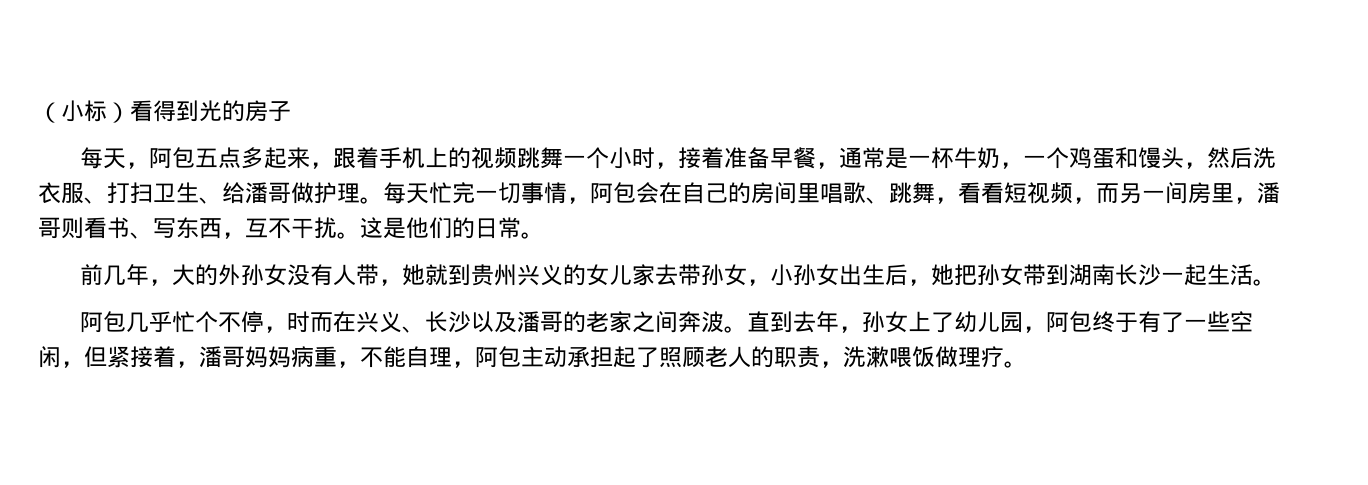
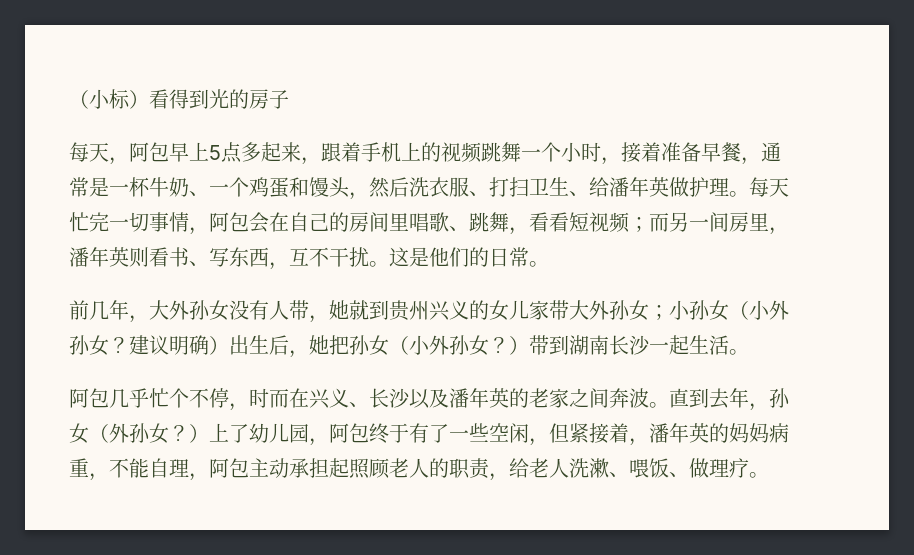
[194,148,218,168] 五 -> [169,142,221,162] 早上5
[999,162,1023,169] ， -> [189,191,209,196] 、
[268,182,291,204] 哥 -> [629,177,669,197] 年英
[1073,197,1096,204] ， -> [629,217,649,232] ；
[38,217,61,239] 哥 -> [89,247,129,267] 年英
[194,264,218,286] 的 -> (169, 310) none
[654,264,839,286] 去带孙女，小孙女 -> [549,300,789,321] [69,335,229,356] 带大外孙女；小孙女（小外孙女？建议明确）
(1023, 275) none -> [389,335,529,356] （小外孙女？）
[539,311,563,333] 哥 -> [469,388,509,408] 年英
(908, 322) none -> [89,423,209,444] （外孙女？）
[222,346,245,368] 哥 -> [669,423,729,443] 年英的
[636,347,659,368] 了 -> (349, 468) none
[843,346,935,368] 洗漱喂饭 -> [509,458,689,478] 给老人洗漱、喂饭、

